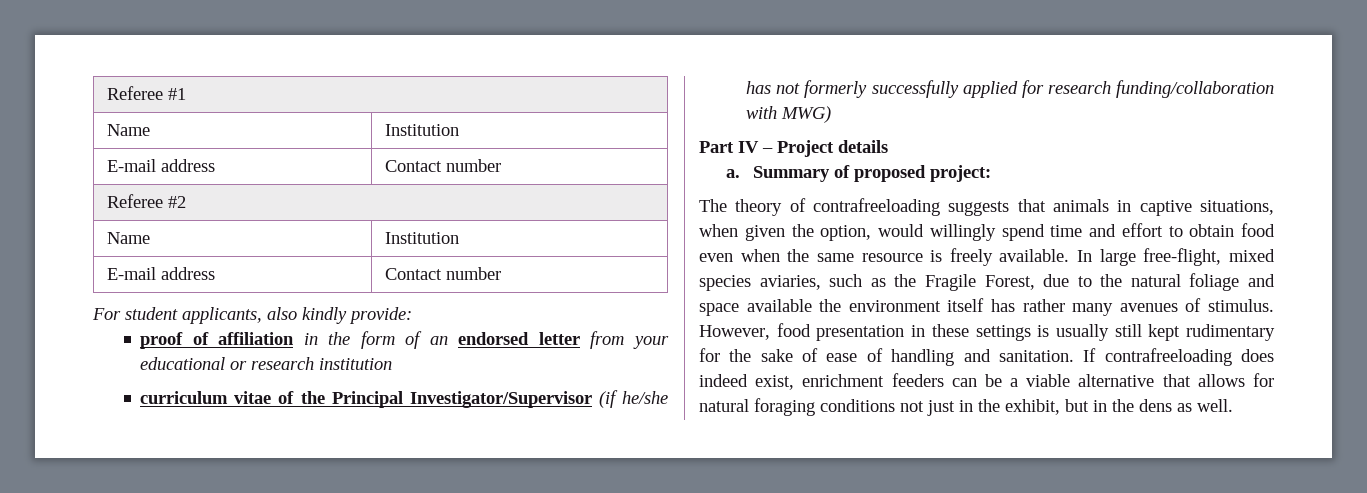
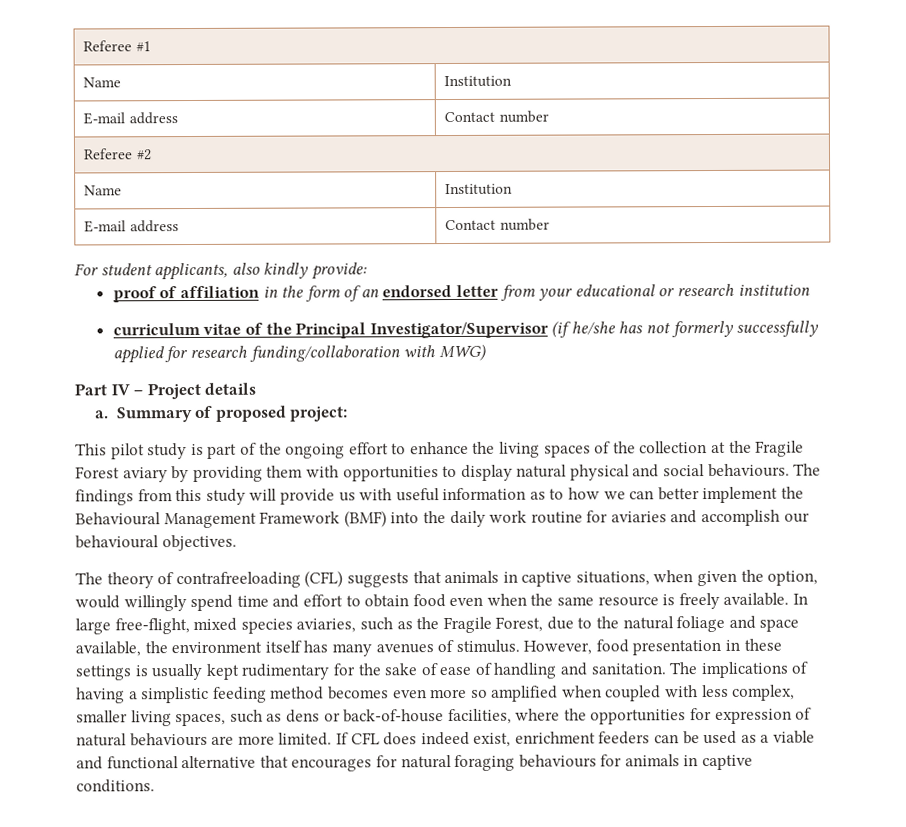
(991, 173) none -> [75,440,805,460] [75,463,822,483] [75,486,805,506] [75,509,810,529] [75,534,237,552] // This pilot study is part of the ongoing effort to enhance the living spaces of the collection at the Fragile Forest aviary by providing them with opportunities to display natural physical and social behaviours. The findings from this study will provide us with useful information as to how we can better implement the Behavioural Management Framework (BMF) into the daily work routine for aviaries and accomplish our behavioural objectives.
(940, 207) none -> [304,570,344,588] (CFL)
[746,299,812,312] available -> [75,641,141,657] available,
[1022,299,1065,312] rather -> (329, 646) none
[1114,324,1142,337] still -> (204, 672) none
[1083,348,1232,366] If contrafreeloading -> [669,661,810,679] [76,684,796,704] [76,707,813,727] [76,732,380,747] The implications of having a simplistic feeding method becomes even more so amplified when coupled with less complex, smaller living spaces, such as dens or back-of-house facilities, where the opportunities for expression of natural behaviours are more limited. If CFL
[1010,374,1071,387] a viable -> [703,730,816,745] [76,756,179,770] used as a viable and functional
[1197,374,1245,387] allows -> [291,758,373,772] encourages
[820,399,1233,416] conditions not just in the exhibit, but in the dens as well. -> [518,754,754,771] [76,779,155,793] behaviours for animals in captive conditions.

